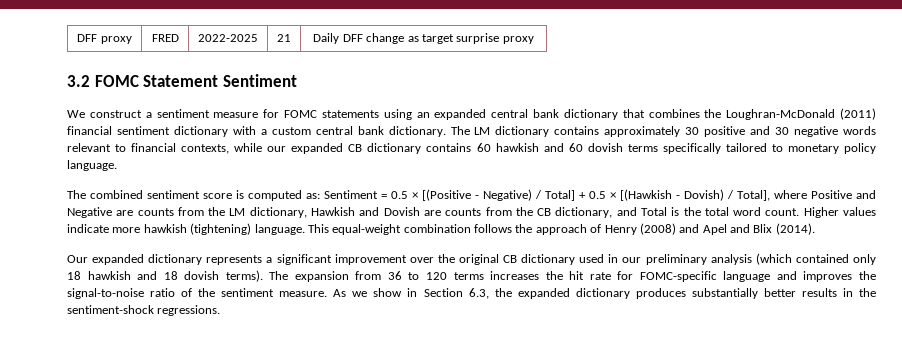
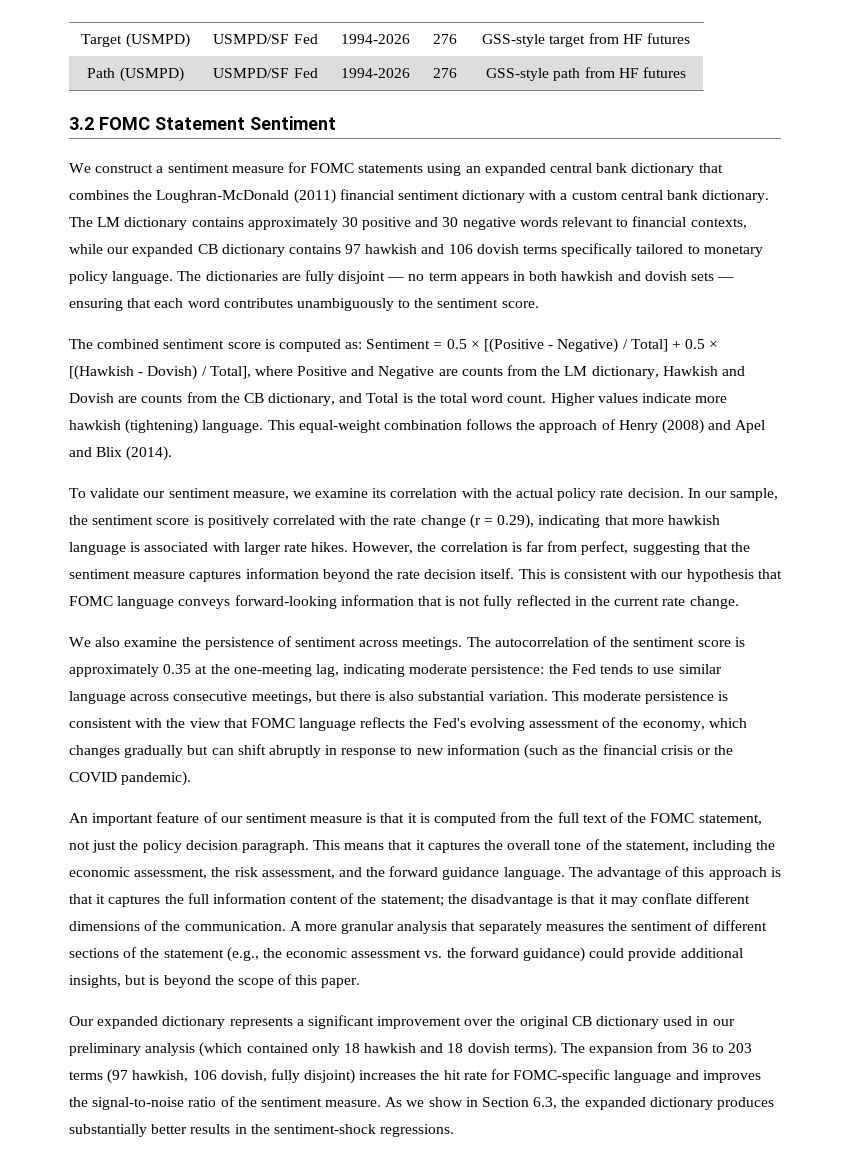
[77,34,132,44] [151,34,179,42] [198,34,258,42] [277,34,291,42] [313,33,534,44] DFF proxy | FRED | 2022-2025 | 21 | Daily DFF change as target surprise proxy -> [81,33,190,48] [213,34,318,44] [341,34,410,44] [433,34,457,44] [482,33,690,47] [87,67,184,82] [213,68,318,78] [341,68,410,78] [433,68,457,78] [486,67,686,81] Target (USMPD) | USMPD/SF Fed | 1994-2026 | 276 | GSS-style target from HF futures // Path (USMPD) | USMPD/SF Fed | 1994-2026 | 276 | GSS-style path from HF futures
[476,143,583,152] 60 hawkish and 60 -> [345,244,473,254] 97 hawkish and 106
(117, 165) none -> [177,270,735,284] [69,298,539,311] The dictionaries are fully disjoint — no term appears in both hawkish and dovish sets — ensuring that each word contributes unambiguously to the sentiment score.
(815, 229) none -> [69,488,779,501] [69,514,720,529] [69,541,750,555] [69,568,782,582] [69,595,739,609] [69,636,745,650] [69,664,722,677] [69,691,729,704] [69,717,747,731] [69,744,734,759] [69,771,192,786] [69,812,762,826] [69,839,776,853] [69,866,781,880] [69,893,751,907] [69,920,767,934] [69,947,743,962] [69,974,361,988] // To validate our sentiment measure, we examine its correlation with the actual policy rate decision. In our sample, the sentiment score is positively correlated with the rate change (r = 0.29), indicating that more hawkish language is associated with larger rate hikes. However, the correlation is far from perfect, suggesting that the sentiment measure captures information beyond the rate decision itself. This is consistent with our hypothesis that FOMC language conveys forward-looking information that is not fully reflected in the current rate change. // We also examine the persistence of sentiment across meetings. The autocorrelation of the sentiment score is approximately 0.35 at the one-meeting lag, indicating moderate persistence: the Fed tends to use similar language across consecutive meetings, but there is also substantial variation. This moderate persistence is consistent with the view that FOMC language reflects the Fed's evolving assessment of the economy, which changes gradually but can shift abruptly in response to new information (such as the financial crisis or the COVID pandemic). // An important feature of our sentiment measure is that it is computed from the full text of the FOMC statement, not just the policy decision paragraph. This means that it captures the overall tone of the statement, including the economic assessment, the risk assessment, and the forward guidance language. The advantage of this approach is that it captures the full information content of the statement; the disadvantage is that it may conflate different dimensions of the communication. A more granular analysis that separately measures the sentiment of different sections of the statement (e.g., the economic assessment vs. the forward guidance) could provide additional insights, but is beyond the scope of this paper.
[426,272,484,280] 120 terms -> [727,1043,752,1053] [69,1069,356,1084] 203 terms (97 hawkish, 106 dovish, fully disjoint)

